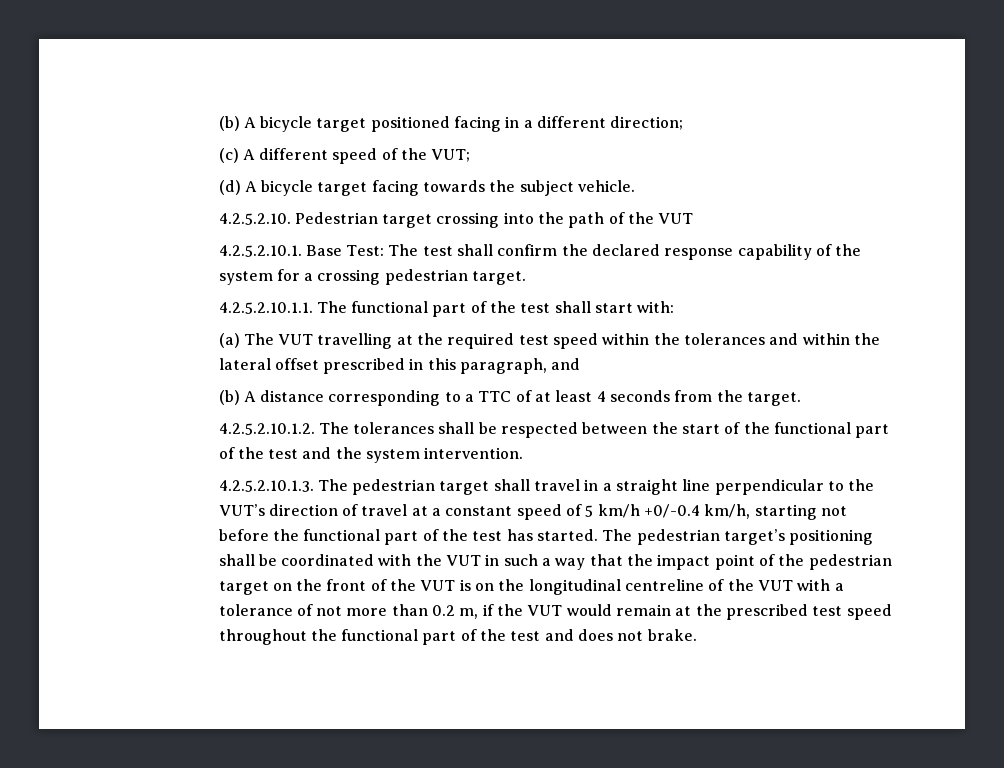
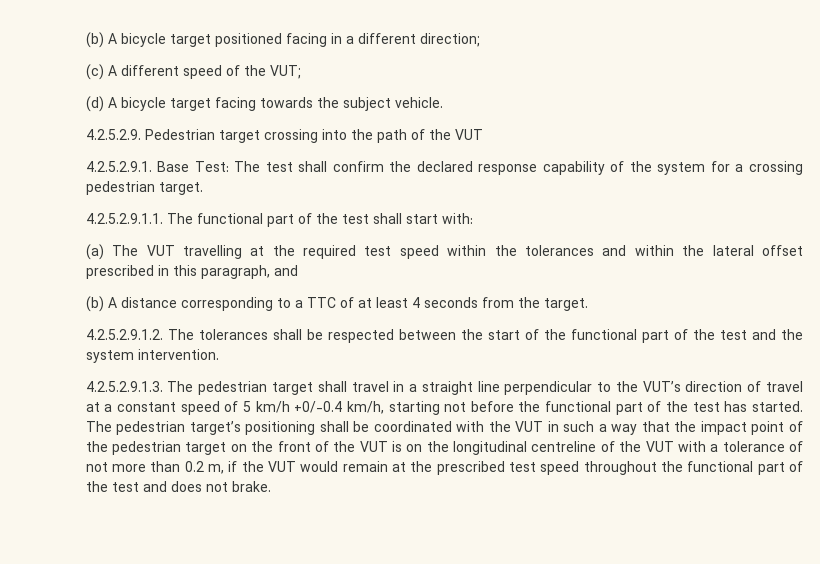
[218,213,291,225] 4.2.5.2.10. -> [85,129,141,140] 4.2.5.2.9.
[218,245,302,257] 4.2.5.2.10.1. -> [85,161,152,172] 4.2.5.2.9.1.
[218,302,313,314] 4.2.5.2.10.1.1. -> [85,213,163,224] 4.2.5.2.9.1.1.
[218,423,315,435] 4.2.5.2.10.1.2. -> [85,329,163,340] 4.2.5.2.9.1.2.
[218,480,314,492] 4.2.5.2.10.1.3. -> [85,381,163,392] 4.2.5.2.9.1.3.

